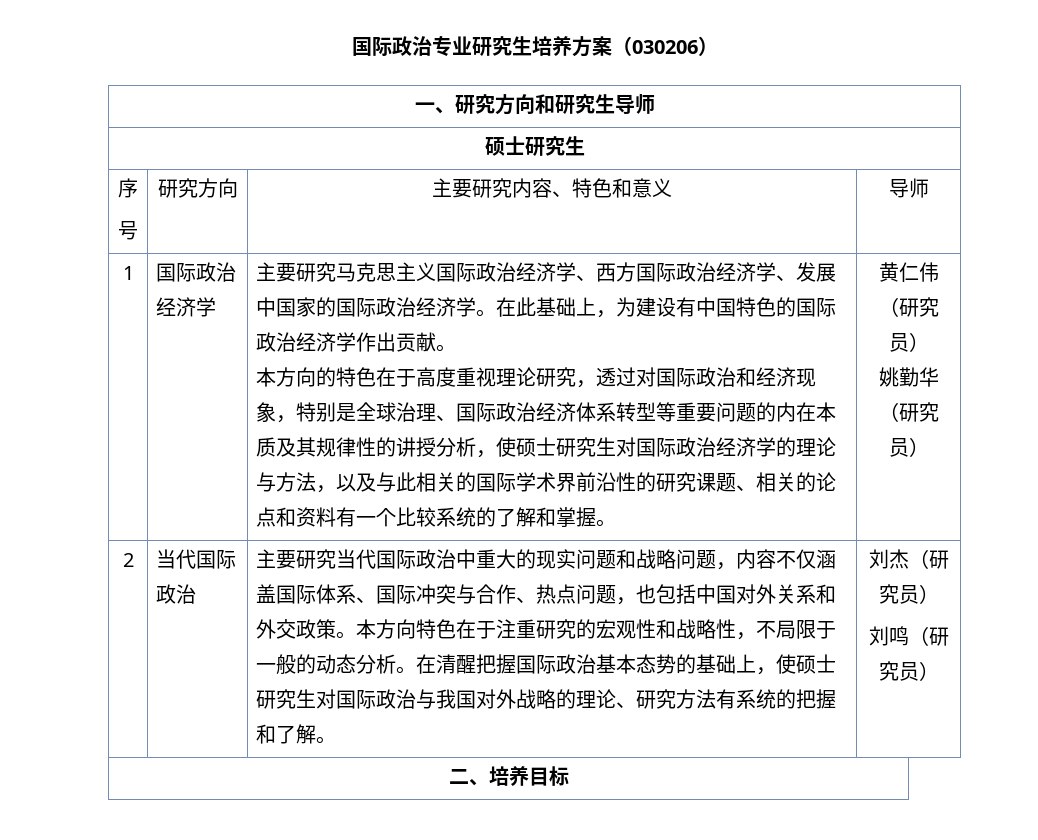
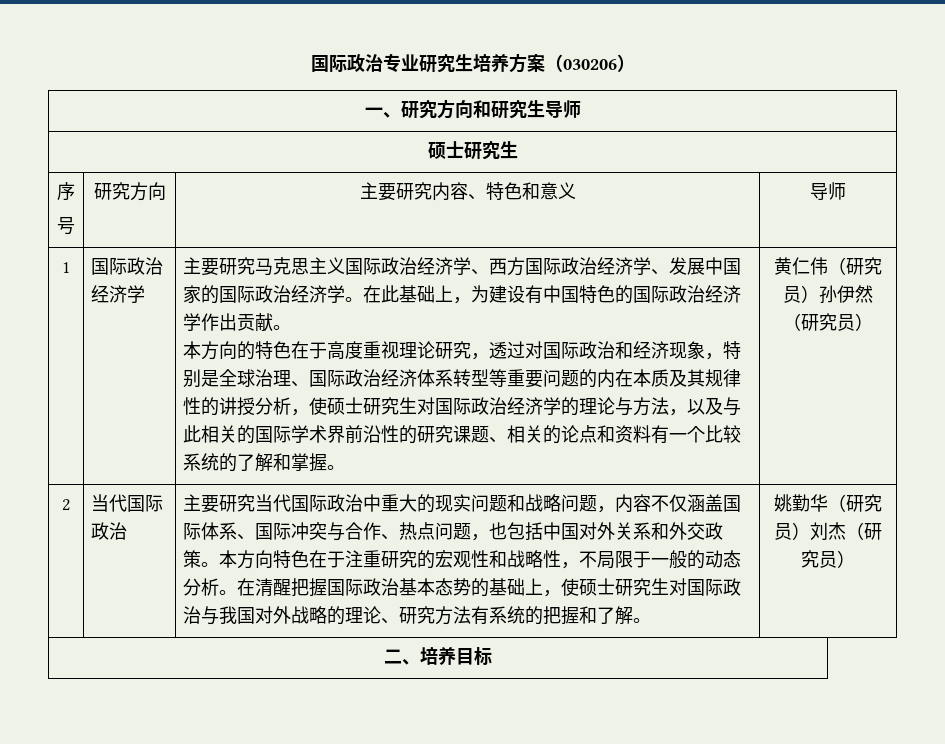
[878,367,939,387] // 姚勤华 -> [819,285,873,303] 孙伊然
[868,549,949,569] [878,584,939,604] [868,626,909,646] 刘杰（研究员） // 刘鸣 -> [774,494,882,512] [774,522,846,540] 姚勤华（研究员）刘杰

